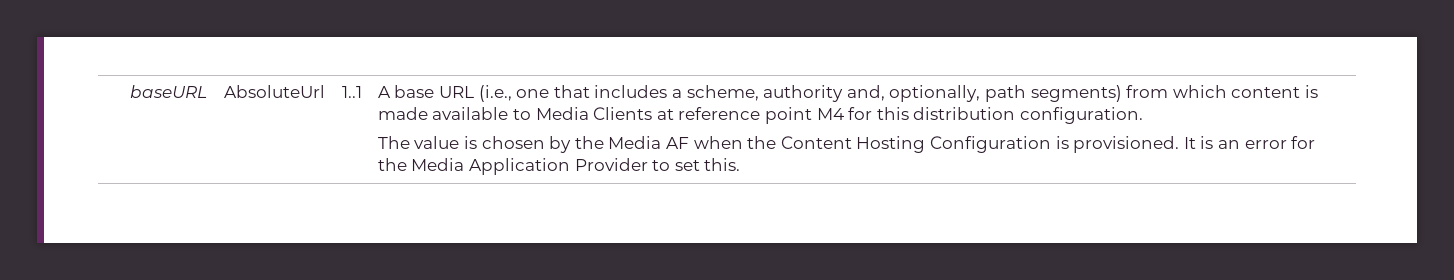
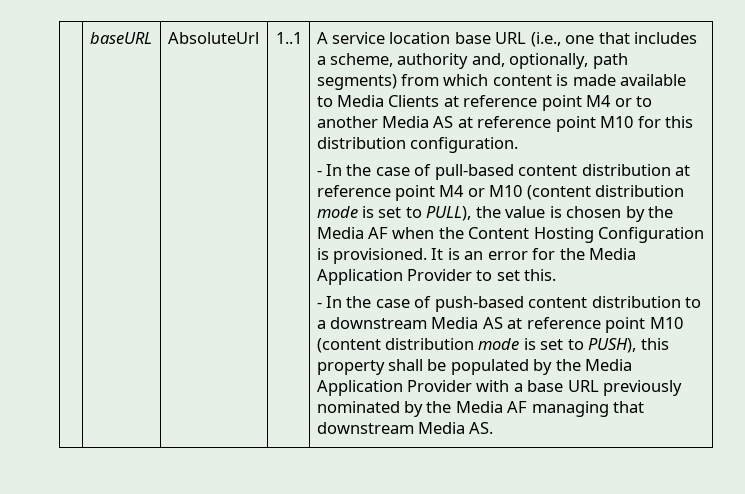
(391, 92) none -> [332,32,451,44] service location
[848,107,1143,124] [377,136,410,149] for this distribution configuration. // The -> [614,96,653,107] [316,116,694,132] [316,137,519,153] [316,164,691,180] [316,185,685,201] [316,206,501,221] or to another Media AS at reference point M10 for this distribution configuration. // - In the case of pull-based content distribution at reference point M4 or M10 (content distribution mode is set to PULL), the
(741, 164) none -> [316,296,702,312] [316,317,683,333] [316,338,669,353] [316,359,633,375] [316,380,683,396] [316,401,645,417] [316,422,494,434] // - In the case of push-based content distribution to a downstream Media AS at reference point M10 (content distribution mode is set to PUSH), this property shall be populated by the Media Application Provider with a base URL previously nominated by the Media AF managing that downstream Media AS.

